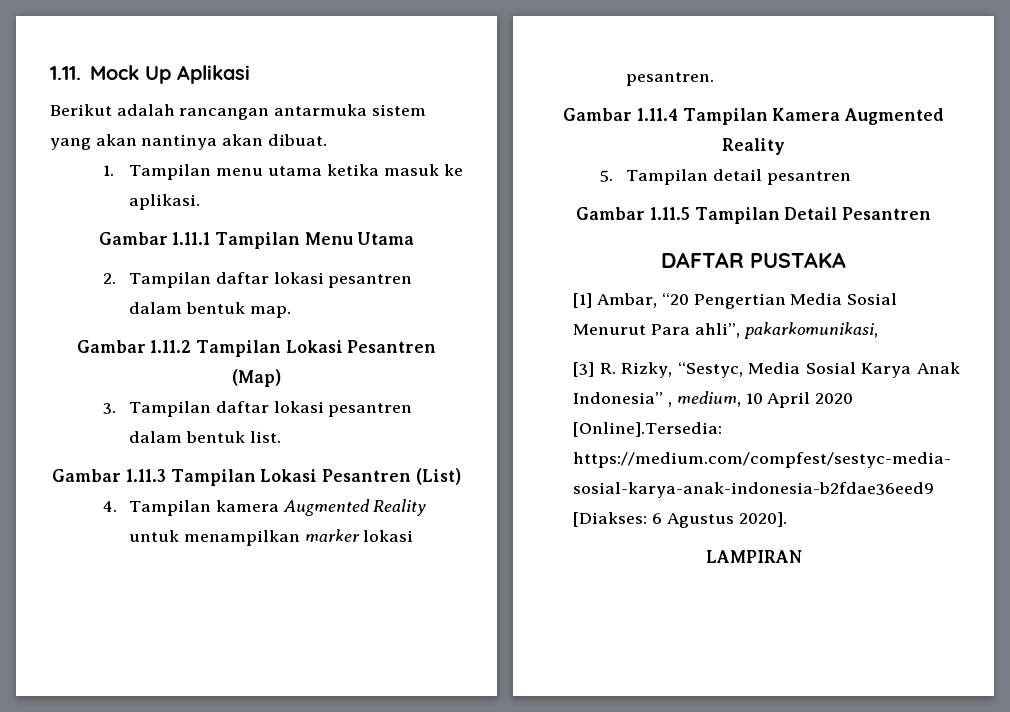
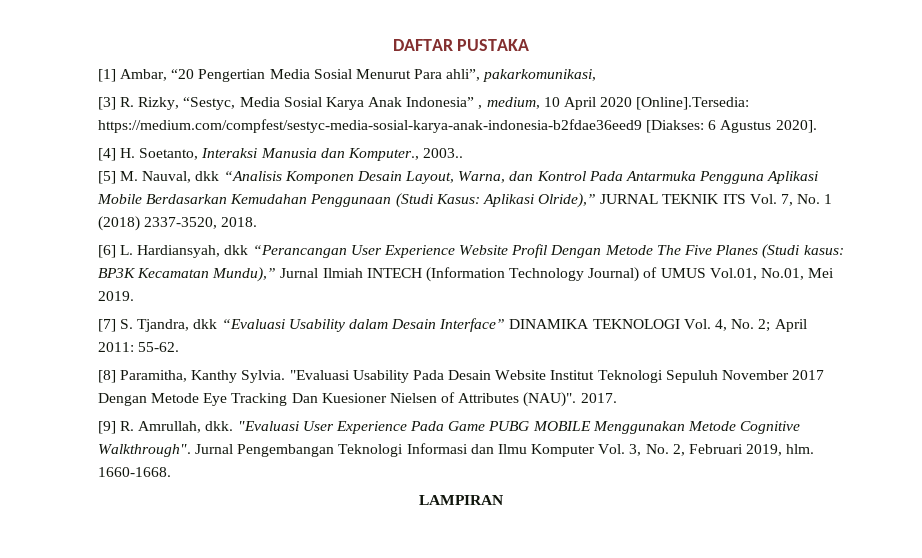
[50,65,250,84] [50,104,426,120] [50,134,327,150] [102,164,464,180] [129,194,201,210] [98,232,415,249] [102,272,413,288] [129,302,291,318] [76,340,437,357] [232,369,281,387] [102,401,413,417] [129,431,281,443] [52,468,461,486] [102,499,427,516] [129,529,414,546] [626,72,715,86] [563,108,944,125] [722,138,785,155] [599,169,851,185] [576,207,931,224] 1.11. Mock Up Aplikasi // Berikut adalah rancangan antarmuka sistem yang akan nantinya akan dibuat. // 1. Tampilan menu utama ketika masuk ke aplikasi. // Gambar 1.11.1 Tampilan Menu Utama // 2. Tampilan daftar lokasi pesantren dalam bentuk map. // Gambar 1.11.2 Tampilan Lokasi Pesantren (Map) // 3. Tampilan daftar lokasi pesantren dalam bentuk list. // Gambar 1.11.3 Tampilan Lokasi Pesantren (List) // 4. Tampilan kamera Augmented Reality untuk menampilkan marker lokasi pesantren. // Gambar 1.11.4 Tampilan Kamera Augmented Reality // 5. Tampilan detail pesantren // Gambar 1.11.5 Tampilan Detail Pesantren // -> (392, 45) none
(787, 519) none -> [97,148,464,161] [97,171,819,184] [96,193,833,208] [97,216,258,231] [97,244,844,259] [97,267,835,282] [97,291,134,301] [97,318,807,332] [97,342,180,352] [97,370,825,383] [97,392,617,407] [97,421,801,434] [97,443,815,457] [97,467,171,477] // [4] H. Soetanto, Interaksi Manusia dan Komputer., 2003.. // [5] M. Nauval, dkk “Analisis Komponen Desain Layout, Warna, dan Kontrol Pada Antarmuka Pengguna Aplikasi Mobile Berdasarkan Kemudahan Penggunaan (Studi Kasus: Aplikasi Olride),” JURNAL TEKNIK ITS Vol. 7, No. 1 (2018) 2337-3520, 2018. // [6] L. Hardiansyah, dkk “Perancangan User Experience Website Profil Dengan Metode The Five Planes (Studi kasus: BP3K Kecamatan Mundu),” Jurnal Ilmiah INTECH (Information Technology Journal) of UMUS Vol.01, No.01, Mei 2019. // [7] S. Tjandra, dkk “Evaluasi Usability dalam Desain Interface” DINAMIKA TEKNOLOGI Vol. 4, No. 2; April 2011: 55-62. // [8] Paramitha, Kanthy Sylvia. "Evaluasi Usability Pada Desain Website Institut Teknologi Sepuluh November 2017 Dengan Metode Eye Tracking Dan Kuesioner Nielsen of Attributes (NAU)". 2017. // [9] R. Amrullah, dkk. "Evaluasi User Experience Pada Game PUBG MOBILE Menggunakan Metode Cognitive Walkthrough". Jurnal Pengembangan Teknologi Informasi dan Ilmu Komputer Vol. 3, No. 2, Februari 2019, hlm. 1660-1668.

